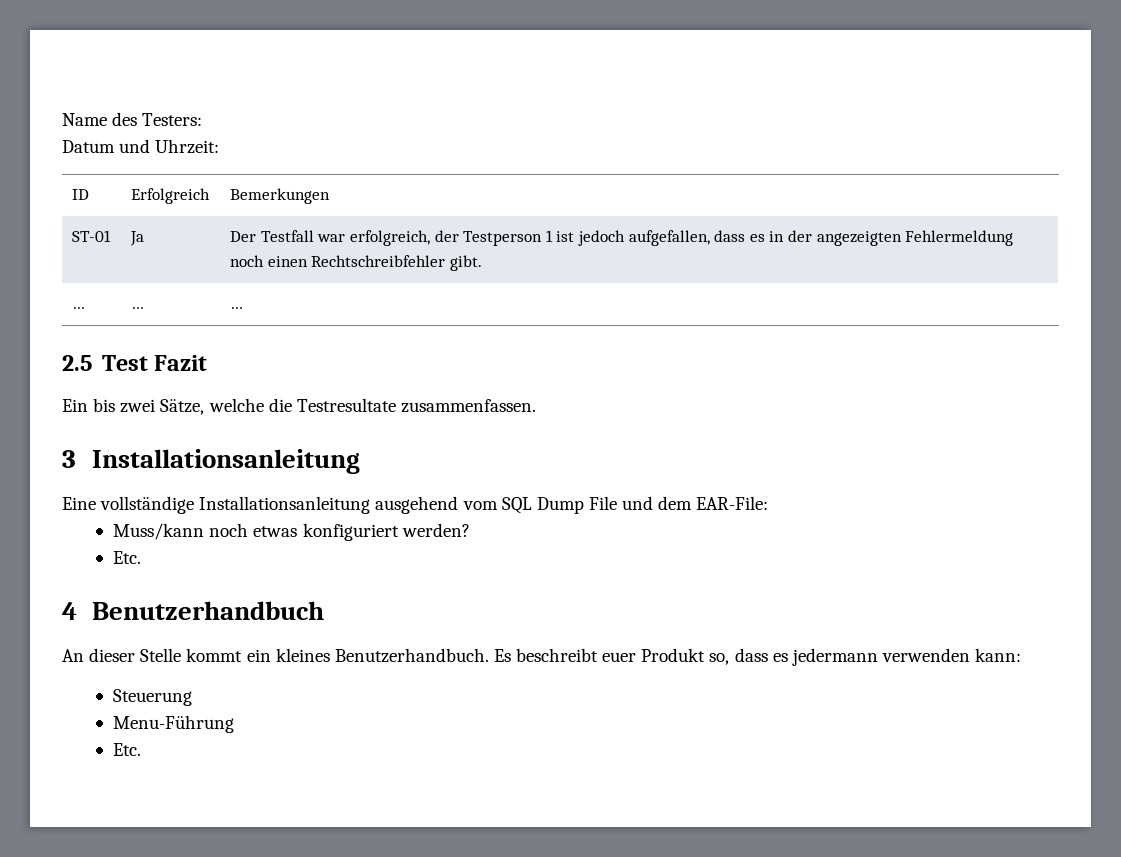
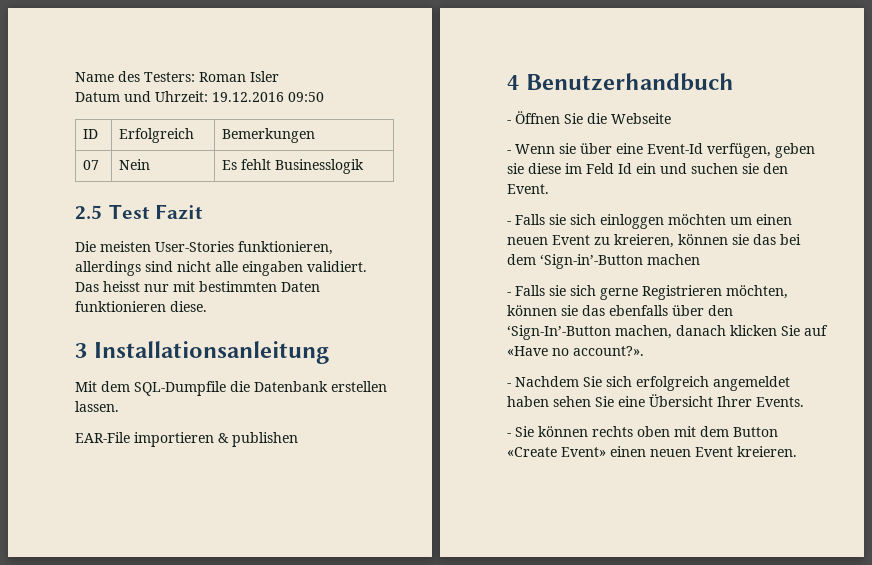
(203, 119) none -> [199,71,279,82] Roman Isler
(220, 146) none -> [212,92,324,102] 19.12.2016 09:50
[72,230,112,242] [130,231,145,246] [230,230,1014,246] [230,255,483,271] [72,307,86,309] [131,307,145,309] [230,307,244,309] [62,355,207,371] [62,398,536,415] [62,449,361,474] [62,496,769,514] [113,523,470,541] [113,551,142,564] [62,601,325,620] [62,648,1022,666] [113,689,193,706] [113,715,235,733] [113,743,142,756] ST-01 | Ja | Der Testfall war erfolgreich, der Testperson 1 ist jedoch aufgefallen, dass es in der angezeigten Fehlermeldung noch einen Rechtschreibfehler gibt. // … | … | … // 2.5 Test Fazit // Ein bis zwei Sätze, welche die Testresultate zusammenfassen. // 3 Installationsanleitung // Eine vollständige Installationsanleitung ausgehend vom SQL Dump File und dem EAR-File: // Muss/kann noch etwas konfiguriert werden? // Etc. // 4 Benutzerhandbuch // An dieser Stelle kommt ein kleines Benutzerhandbuch. Es beschreibt euer Produkt so, dass es jedermann verwenden kann: // Steuerung // Menu-Führung // Etc. -> [82,160,99,170] [118,159,150,170] [221,159,364,174] [75,204,203,220] [75,241,333,255] [75,261,367,276] [75,281,320,292] [75,301,207,312] [75,341,329,364] [75,381,387,396] [75,401,119,412] [75,432,298,447] [507,73,734,91] [507,111,671,124] [507,143,815,158] [507,163,788,174] [507,184,549,194] [507,214,792,229] [507,234,801,248] [507,254,700,269] [507,285,788,300] [507,305,733,316] [507,325,828,340] [507,346,644,356] [507,376,790,391] [507,394,804,407] [507,426,778,437] [507,446,797,457] 07 | Nein | Es fehlt Businesslogik // 2.5 Test Fazit // Die meisten User-Stories funktionieren, allerdings sind nicht alle eingaben validiert. Das heisst nur mit bestimmten Daten funktionieren diese. // 3 Installationsanleitung // Mit dem SQL-Dumpfile die Datenbank erstellen lassen. // EAR-File importieren & publishen // 4 Benutzerhandbuch // - Öffnen Sie die Webseite // - Wenn sie über eine Event-Id verfügen, geben sie diese im Feld Id ein und suchen sie den Event. // - Falls sie sich einloggen möchten um einen neuen Event zu kreieren, können sie das bei dem ‘Sign-in’-Button machen // - Falls sie sich gerne Registrieren möchten, können sie das ebenfalls über den ‘Sign-In’-Button machen, danach klicken Sie auf «Have no account?». // - Nachdem Sie sich erfolgreich angemeldet haben sehen Sie eine Übersicht Ihrer Events. // - Sie können rechts oben mit dem Button «Create Event» einen neuen Event kreieren.

